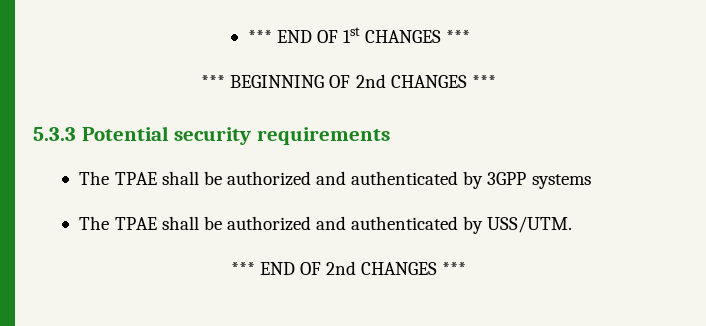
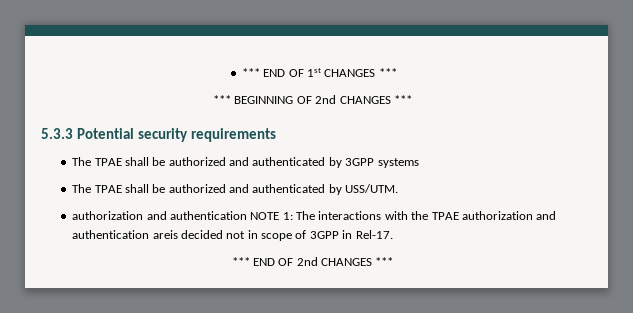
(573, 224) none -> [72,211,557,220] [72,230,393,241] // authorization and authentication NOTE 1: The interactions with the TPAE authorization and authentication areis decided not in scope of 3GPP in Rel-17.

